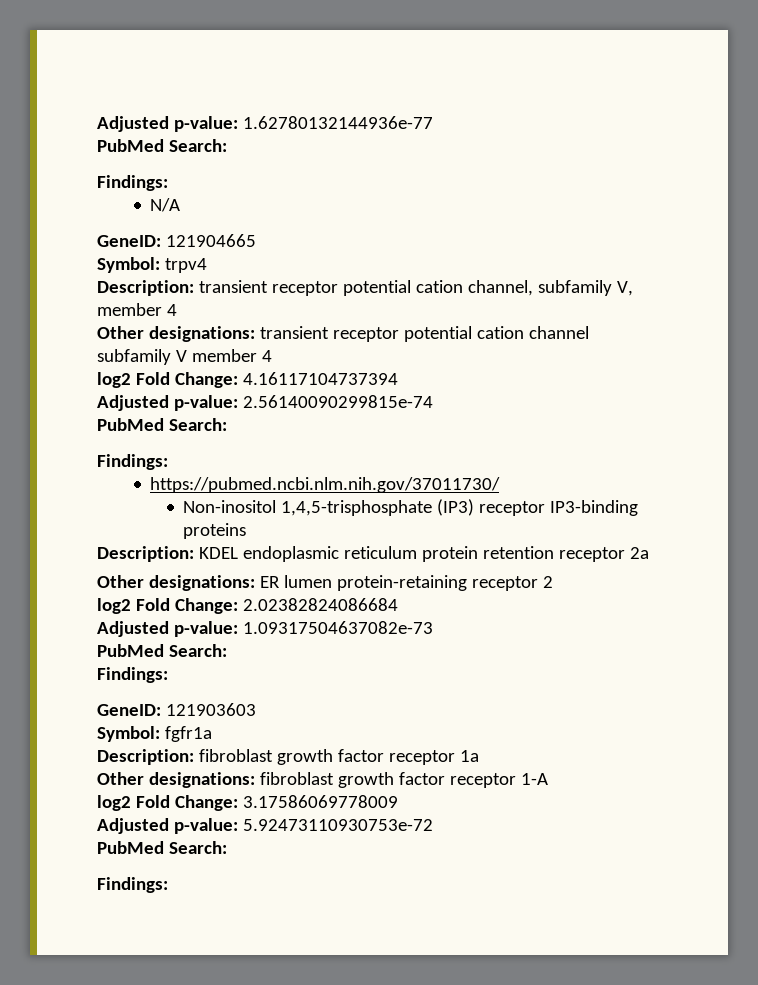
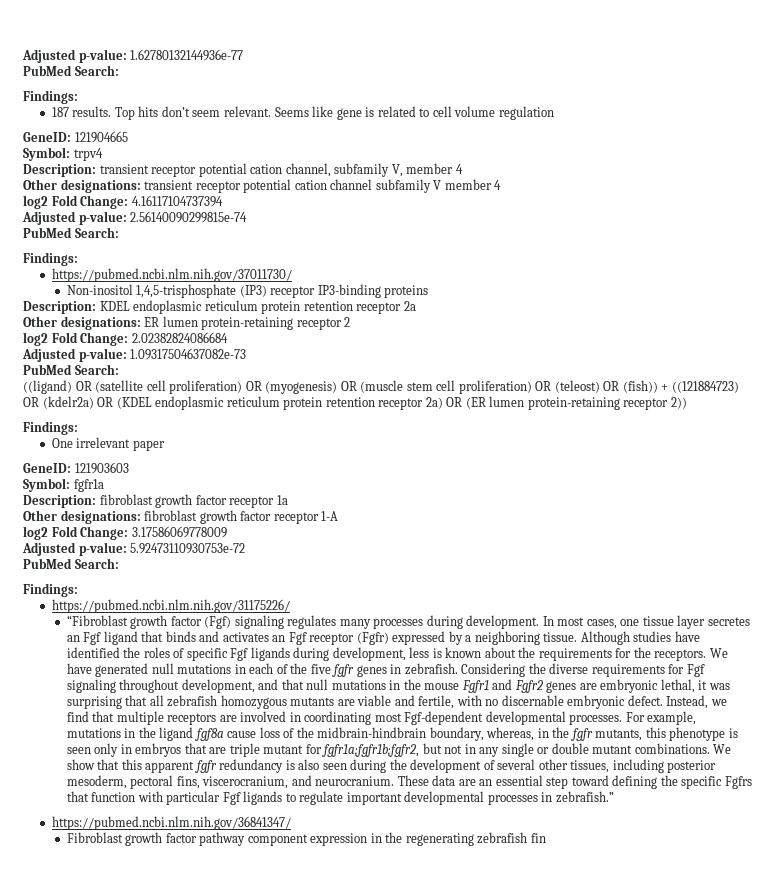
[150,198,181,212] N/A -> [51,106,554,120] 187 results. Top hits don’t seem relevant. Seems like gene is related to cell volume regulation
[97,667,168,683] Findings: -> [23,380,739,394] [23,396,687,410] [23,421,78,435] [51,437,165,451] ((ligand) OR (satellite cell proliferation) OR (myogenesis) OR (muscle stem cell proliferation) OR (teleost) OR (fish)) + ((121884723) OR (kdelr2a) OR (KDEL endoplasmic reticulum protein retention receptor 2a) OR (ER lumen protein-retaining receptor 2)) // Findings: // One irrelevant paper
(168, 885) none -> [51,599,290,613] [66,615,750,629] [66,631,700,645] [66,647,728,661] [66,663,705,677] [66,679,730,693] [66,695,727,709] [66,711,697,725] [66,727,738,741] [66,743,732,757] [66,759,717,773] [66,775,752,789] [66,791,614,805] [51,816,291,830] [66,832,546,846] // https://pubmed.ncbi.nlm.nih.gov/31175226/ // “Fibroblast growth factor (Fgf) signaling regulates many processes during development. In most cases, one tissue layer secretes an Fgf ligand that binds and activates an Fgf receptor (Fgfr) expressed by a neighboring tissue. Although studies have identified the roles of specific Fgf ligands during development, less is known about the requirements for the receptors. We have generated null mutations in each of the five fgfr genes in zebrafish. Considering the diverse requirements for Fgf signaling throughout development, and that null mutations in the mouse Fgfr1 and Fgfr2 genes are embryonic lethal, it was surprising that all zebrafish homozygous mutants are viable and fertile, with no discernable embryonic defect. Instead, we find that multiple receptors are involved in coordinating most Fgf-dependent developmental processes. For example, mutations in the ligand fgf8a cause loss of the midbrain-hindbrain boundary, whereas, in the fgfr mutants, this phenotype is seen only in embryos that are triple mutant for fgfr1a;fgfr1b;fgfr2, but not in any single or double mutant combinations. We show that this apparent fgfr redundancy is also seen during the development of several other tissues, including posterior mesoderm, pectoral fins, viscerocranium, and neurocranium. These data are an essential step toward defining the specific Fgfrs that function with particular Fgf ligands to regulate important developmental processes in zebrafish.” // https://pubmed.ncbi.nlm.nih.gov/36841347/ // Fibroblast growth factor pathway component expression in the regenerating zebrafish fin

